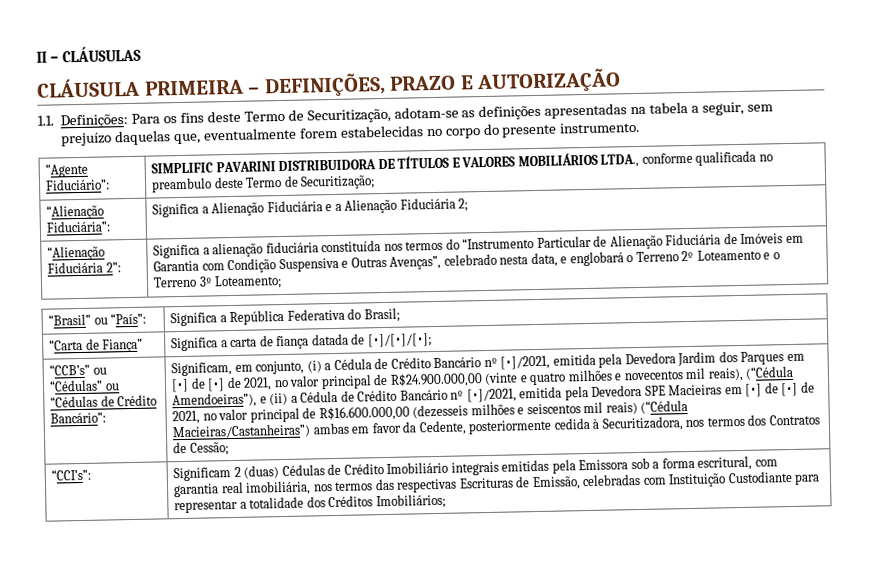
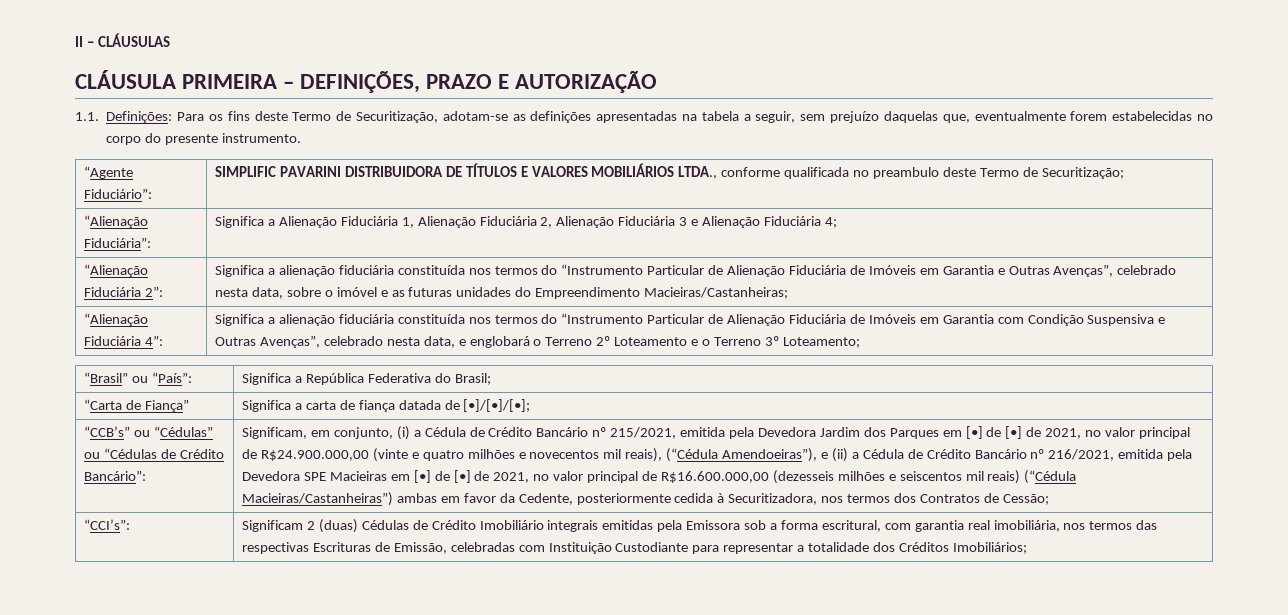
[325,197,469,214] [47,245,106,261] [47,261,121,274] e a Alienação Fiduciária 2; // “Alienação Fiduciária 2”: -> [401,216,837,228] [84,264,149,277] [84,286,163,297] [215,264,1177,277] [215,287,789,299] [84,313,149,326] [84,335,163,346] 1, Alienação Fiduciária 2, Alienação Fiduciária 3 e Alienação Fiduciária 4; // “Alienação Fiduciária 2”: | Significa a alienação fiduciária constituída nos termos do “Instrumento Particular de Alienação Fiduciária de Imóveis em Garantia e Outras Avenças”, celebrado nesta data, sobre o imóvel e as futuras unidades do Empreendimento Macieiras/Castanheiras; // “Alienação Fiduciária 4”:
[500,355,551,370] [•]/2021, -> [610,427,677,439] 215/2021,
[466,388,517,403] [•]/2021, -> [1048,449,1115,461] 216/2021,

